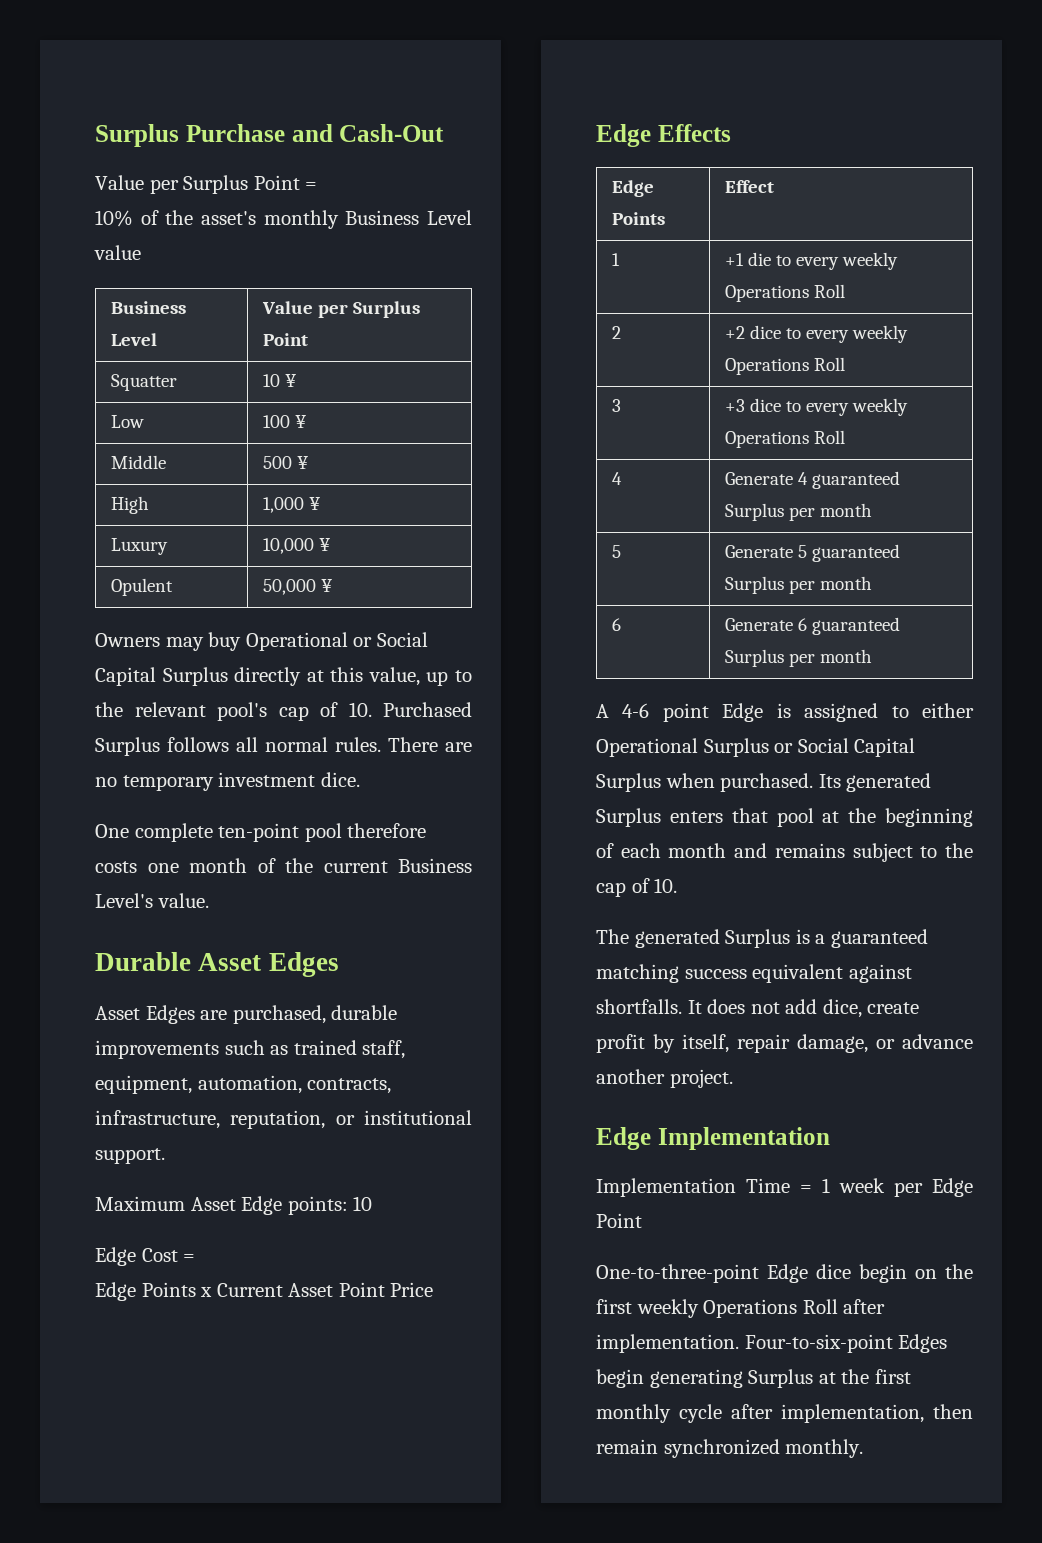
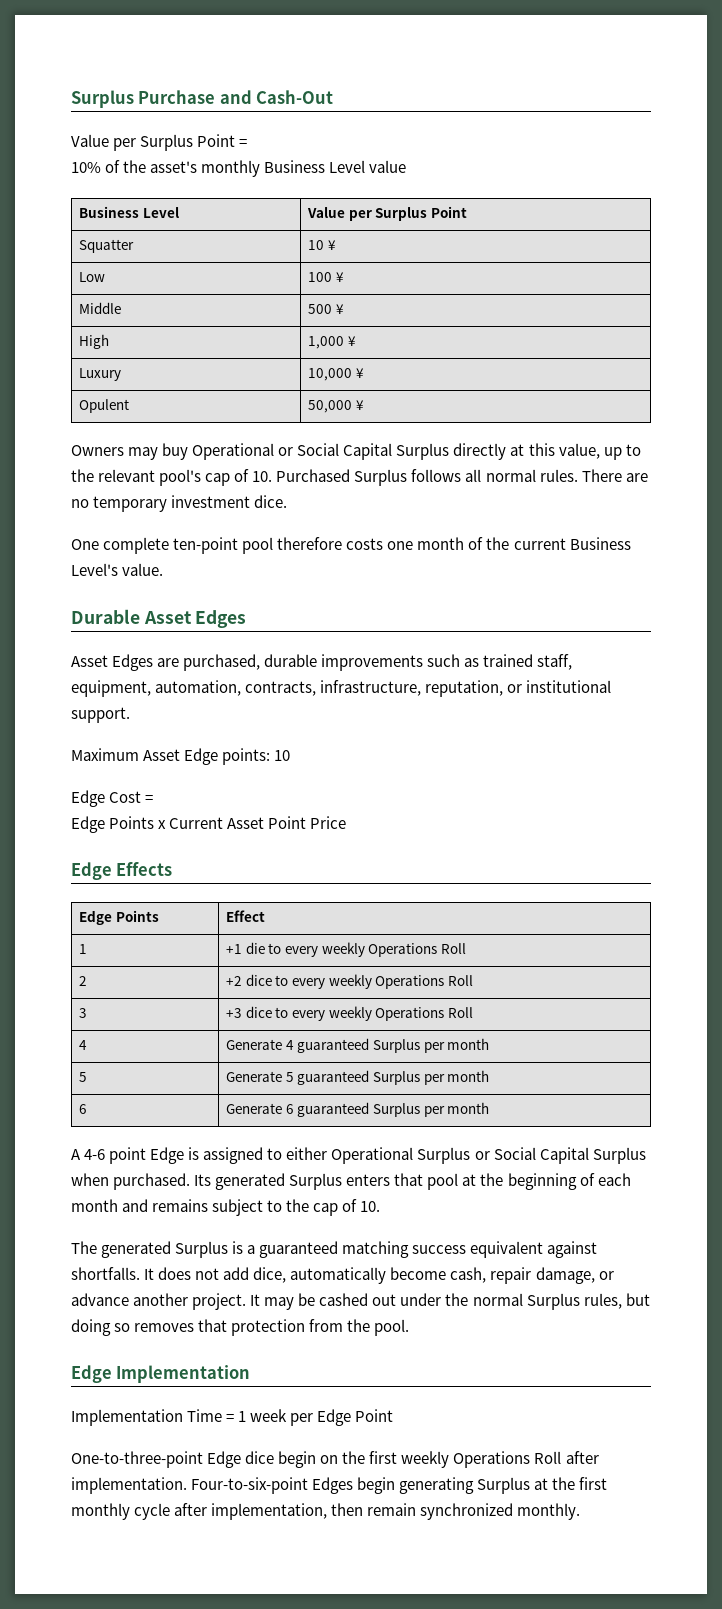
[867,1002,920,1014] [596,1034,729,1053] create profit by itself, -> [290,1267,487,1284] automatically become cash,
(733, 1078) none -> [250,1293,650,1310] [71,1319,410,1336] It may be cashed out under the normal Surplus rules, but doing so removes that protection from the pool.

